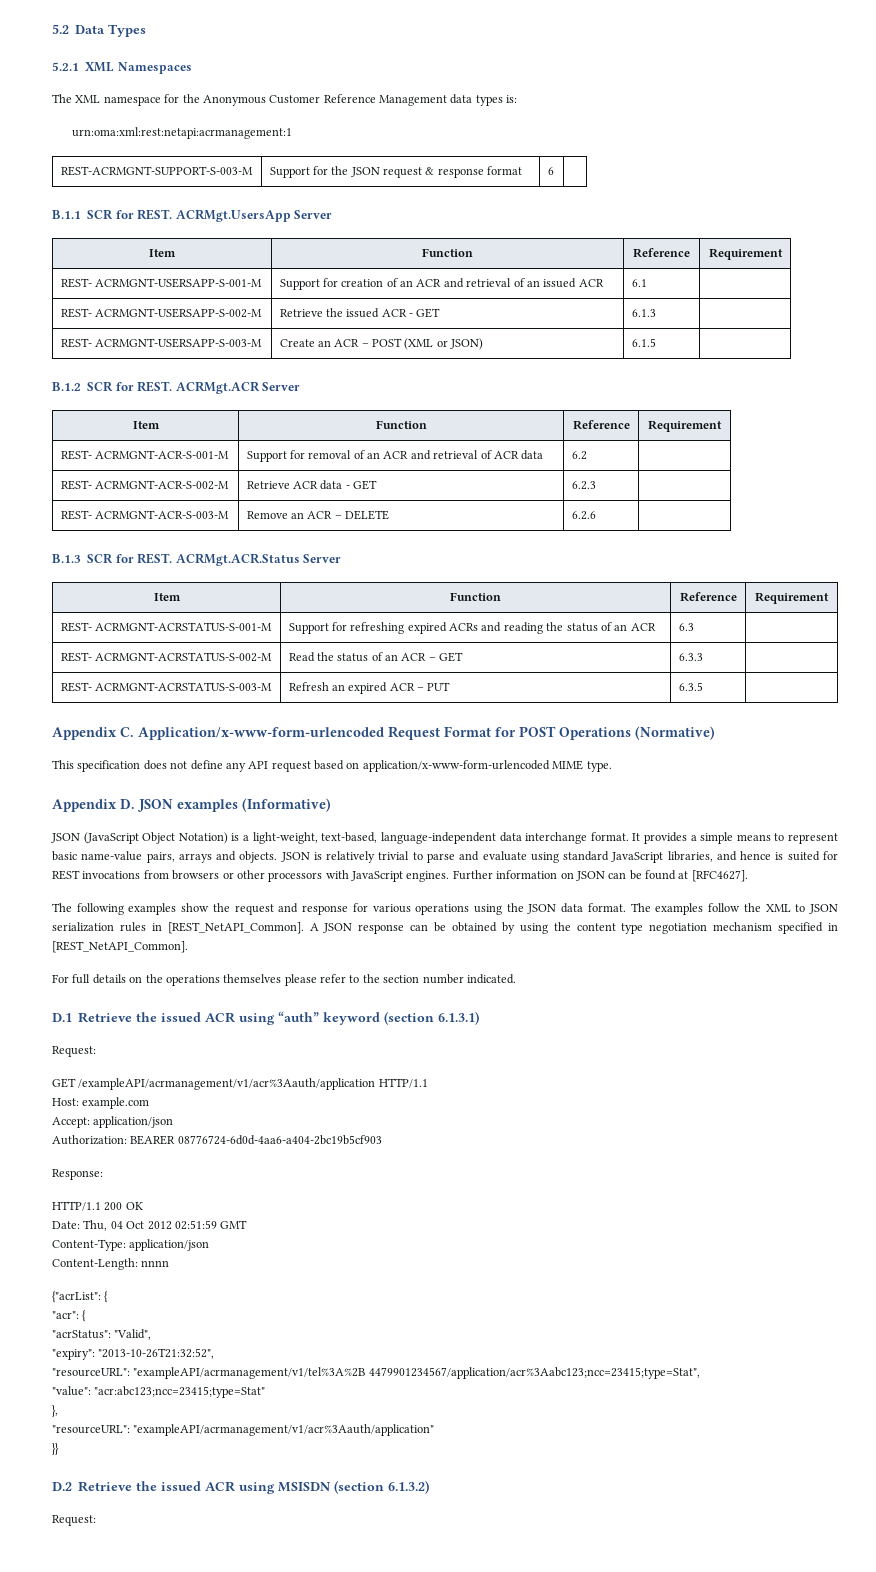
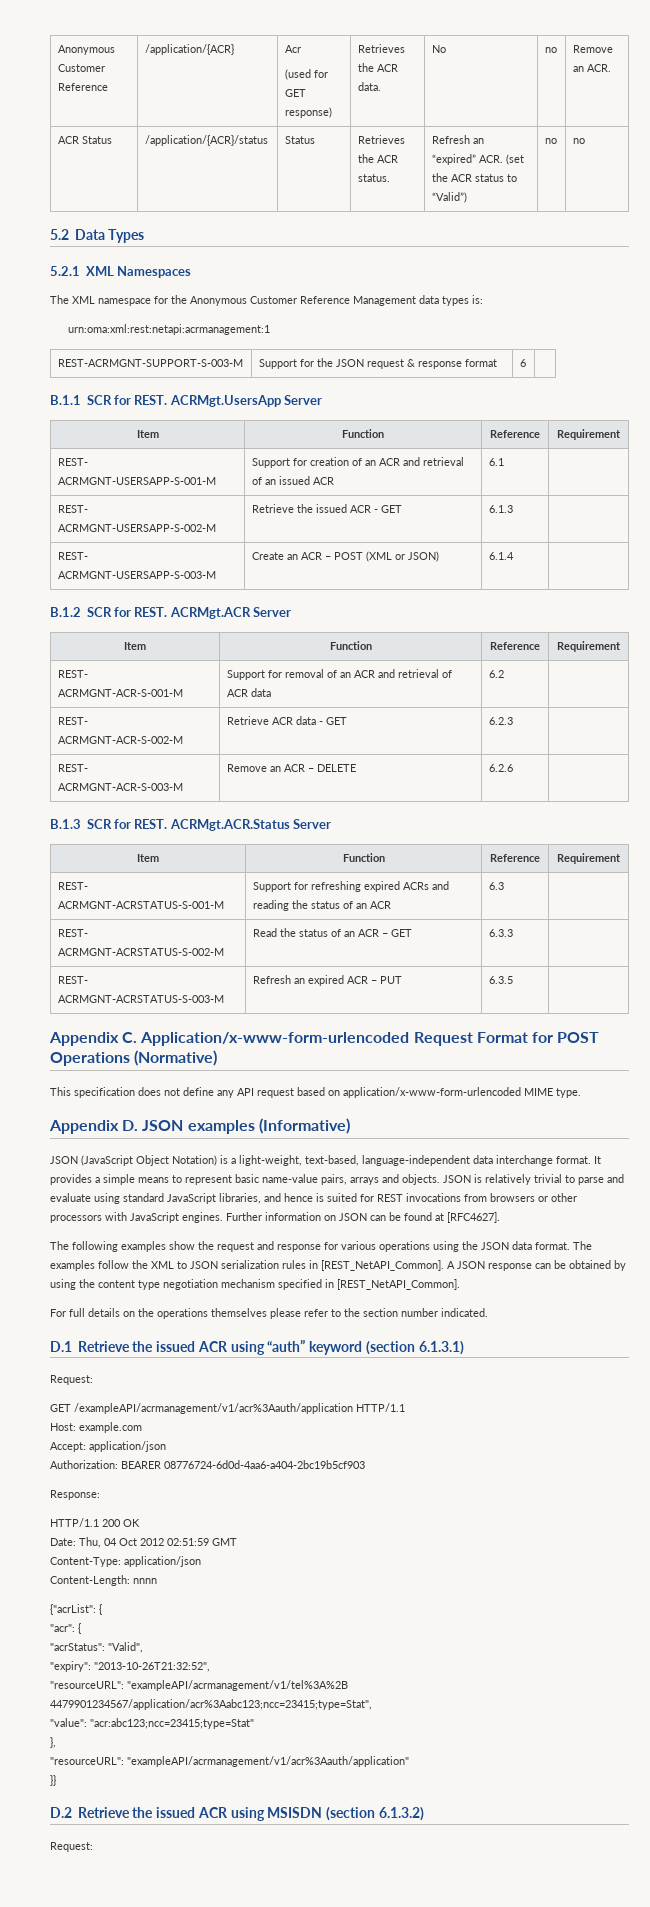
(52, 29) none -> [57,45,115,55] [57,64,105,72] [57,83,108,91] [144,44,234,55] [284,45,301,53] [284,69,328,80] [284,89,306,97] [284,107,332,118] [357,44,405,53] [357,63,398,72] [357,82,381,91] [431,45,446,53] [544,47,557,53] [572,45,613,53] [572,64,611,72] [57,136,112,144] [144,135,268,146] [284,136,315,144] [357,135,405,144] [357,154,398,163] [357,174,390,182] [431,135,484,144] [431,154,524,165] [431,173,517,182] [431,192,467,203] [544,138,557,144] [572,138,585,144] Anonymous Customer Reference | /application/{ACR} | Acr // (used for GET response) | Retrieves the ACR data. | No | no | Remove an ACR. // ACR Status | /application/{ACR}/status | Status | Retrieves the ACR status. | Refresh an “expired” ACR. (set the ACR status to “Valid”) | no | no //
[631,338,656,347] 6.1.5 -> [488,552,514,560] 6.1.4

